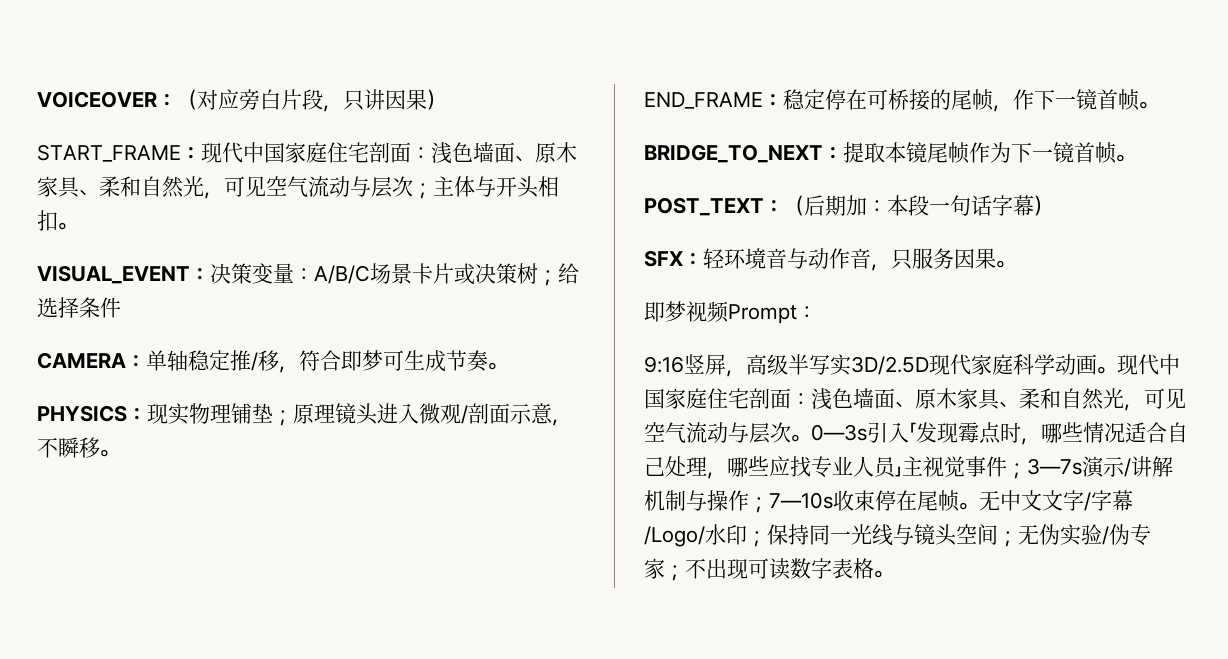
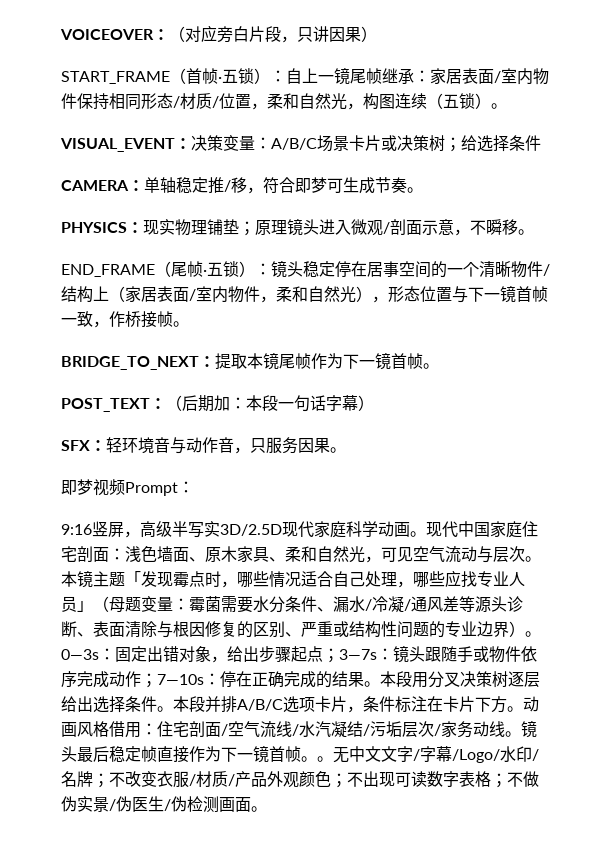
[181,142,577,164] [37,176,559,199] [37,210,58,231] ：现代中国家庭住宅剖面：浅色墙面、原木家具、柔和自然光，可见空气流动与层次；主体与开头相扣 -> [170,67,549,85] [61,93,491,110] （首帧·五锁）：自上一镜尾帧继承：家居表面/室内物件保持相同形态/材质/位置，柔和自然光，构图连续（五锁）
[763,89,1118,112] ：稳定停在可桥接的尾帧，作下一镜首 -> [155,260,550,278] [61,285,548,303] [61,311,157,328] （尾帧·五锁）：镜头稳定停在居事空间的一个清晰物件/结构上（家居表面/室内物件，柔和自然光），形态位置与下一镜首帧一致，作桥接
[811,422,909,443] 0—3s引入 -> [61,570,125,588] 本镜主题
[902,456,1173,479] [644,490,960,513] 主视觉事件；3—7s演示/讲解机制与操作；7—10s收束停在尾帧 -> [93,596,523,613] [61,621,541,638] [61,645,537,663] [61,671,540,688] [61,696,539,713] [61,720,537,738] [61,745,317,763] （母题变量：霉菌需要水分条件、漏水/冷凝/通风差等源头诊断、表面清除与根因修复的区别、严重或结构性问题的专业边界）。0—3s：固定出错对象，给出步骤起点；3—7s：镜头跟随手或物件依序完成动作；7—10s：停在正确完成的结果。本段用分叉决策树逐层给出选择条件。本段并排A/B/C选项卡片，条件标注在卡片下方。动画风格借用：住宅剖面/空气流线/水汽凝结/污垢层次/家务动线。镜头最后稳定帧直接作为下一镜首帧。
[747,524,1151,547] [644,558,665,579] ；保持同一光线与镜头空间；无伪实验/伪专家 -> [532,749,539,761] [61,771,331,788] /名牌；不改变衣服/材质/产品外观颜色
(874, 568) none -> [491,771,539,788] [61,796,251,813] ；不做伪实景/伪医生/伪检测画面

